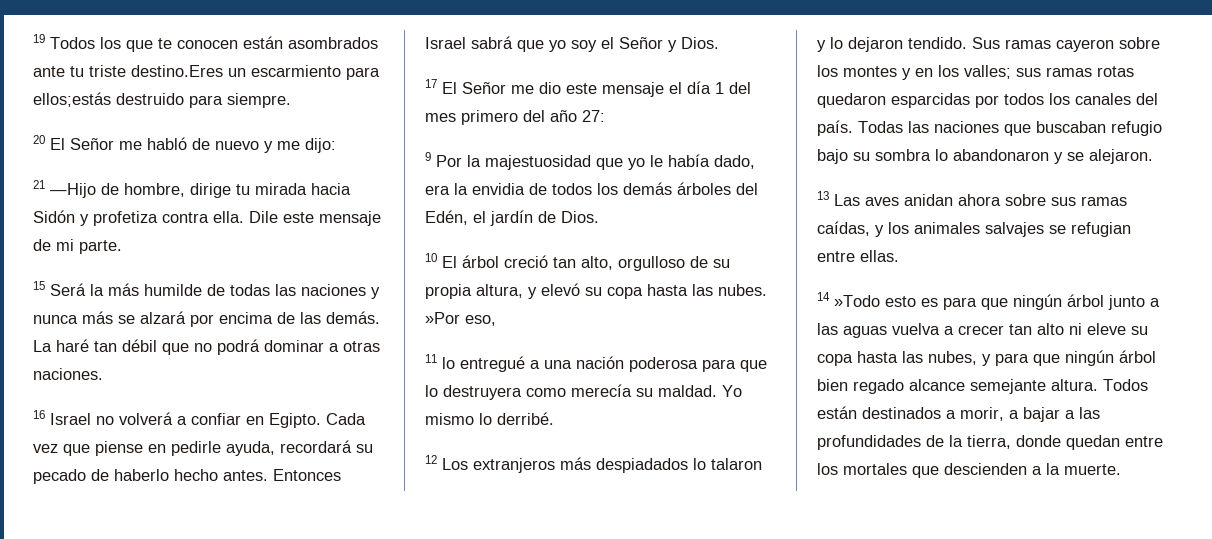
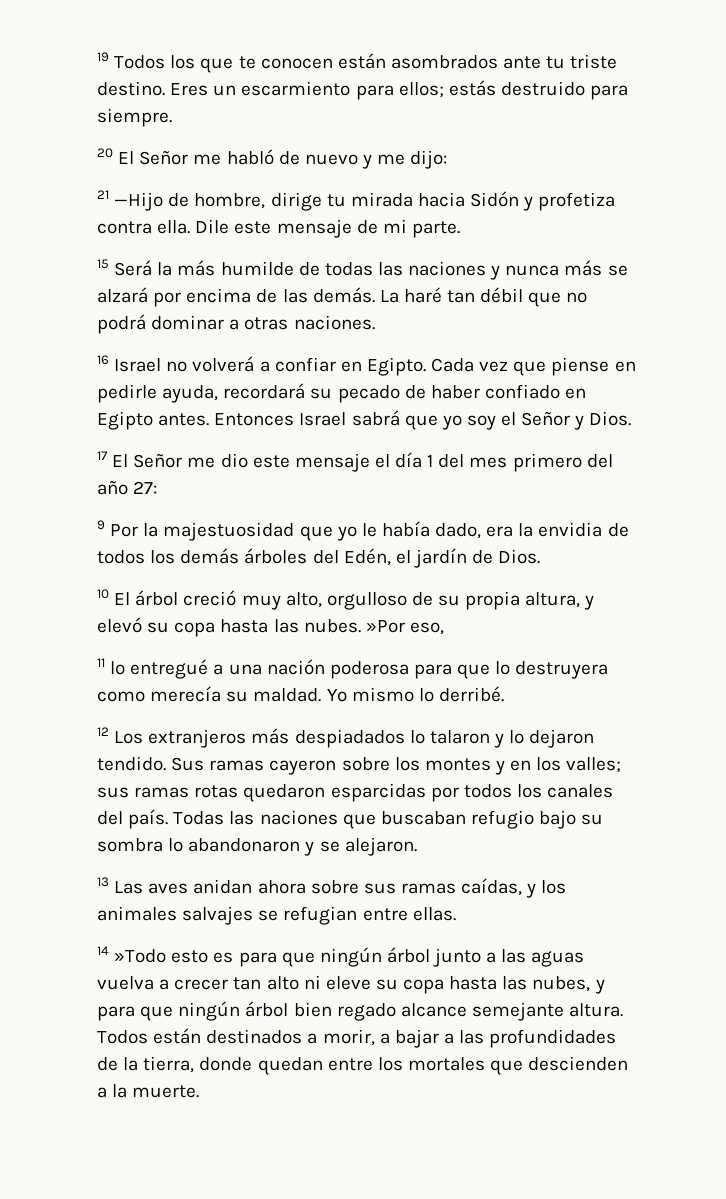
[131,65,223,77] destino.Eres -> [97,81,209,96] destino. Eres
[33,92,111,107] ellos;estás -> [398,80,496,98] ellos; estás
[114,469,218,481] haberlo hecho -> [430,384,587,399] [97,411,153,430] haber confiado en Egipto
[553,257,576,268] tan -> [241,595,281,610] muy

